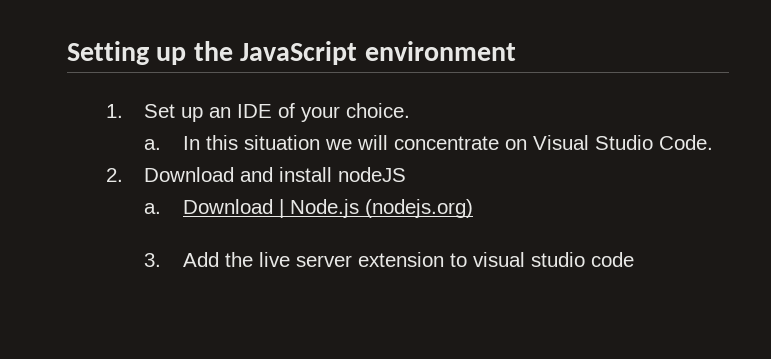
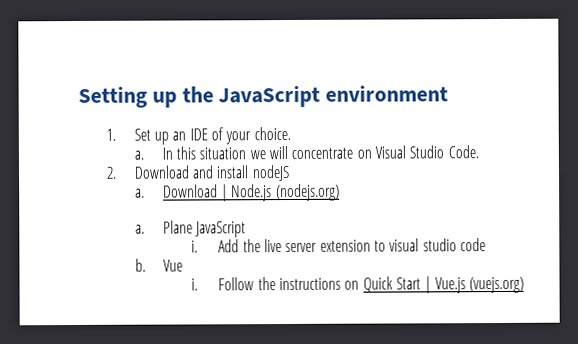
[144,253,162,267] 3. -> [134,220,246,238] [190,240,198,253] a. Plane JavaScript // i.
(634, 259) none -> [134,258,183,272] [190,276,524,294] // b. Vue // i. Follow the instructions on Quick Start | Vue.js (vuejs.org)

